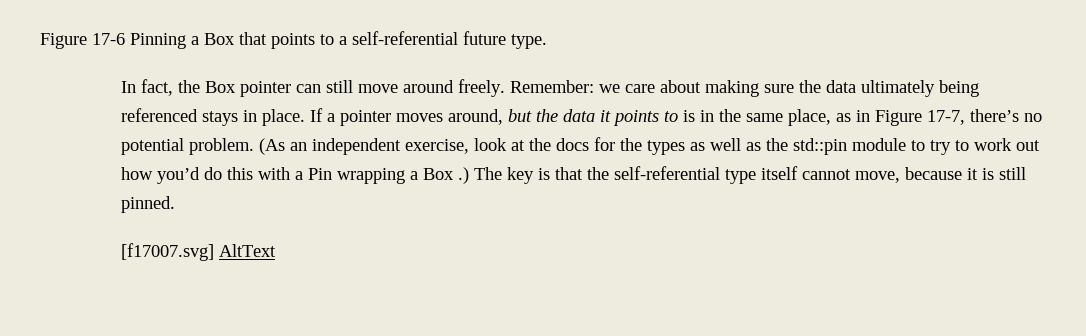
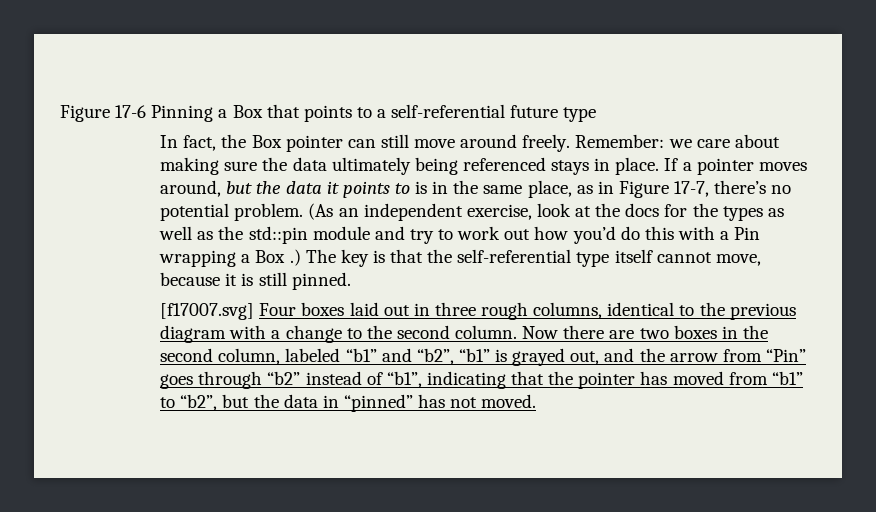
[511,34,547,49] type. -> [563,107,597,122] type
[910,140,925,151] to -> [374,226,405,240] and
[218,244,276,257] AltText -> [259,302,796,320] [160,325,769,343] [160,348,807,366] [160,371,803,389] [160,394,537,412] Four boxes laid out in three rough columns, identical to the previous diagram with a change to the second column. Now there are two boxes in the second column, labeled “b1” and “b2”, “b1” is grayed out, and the arrow from “Pin” goes through “b2” instead of “b1”, indicating that the pointer has moved from “b1” to “b2”, but the data in “pinned” has not moved.

